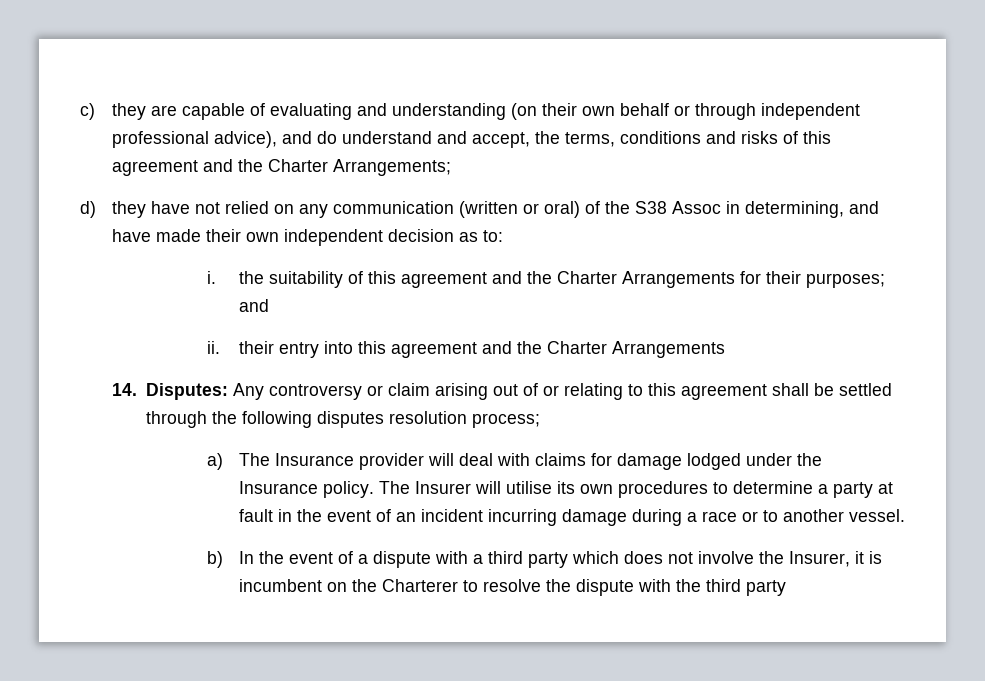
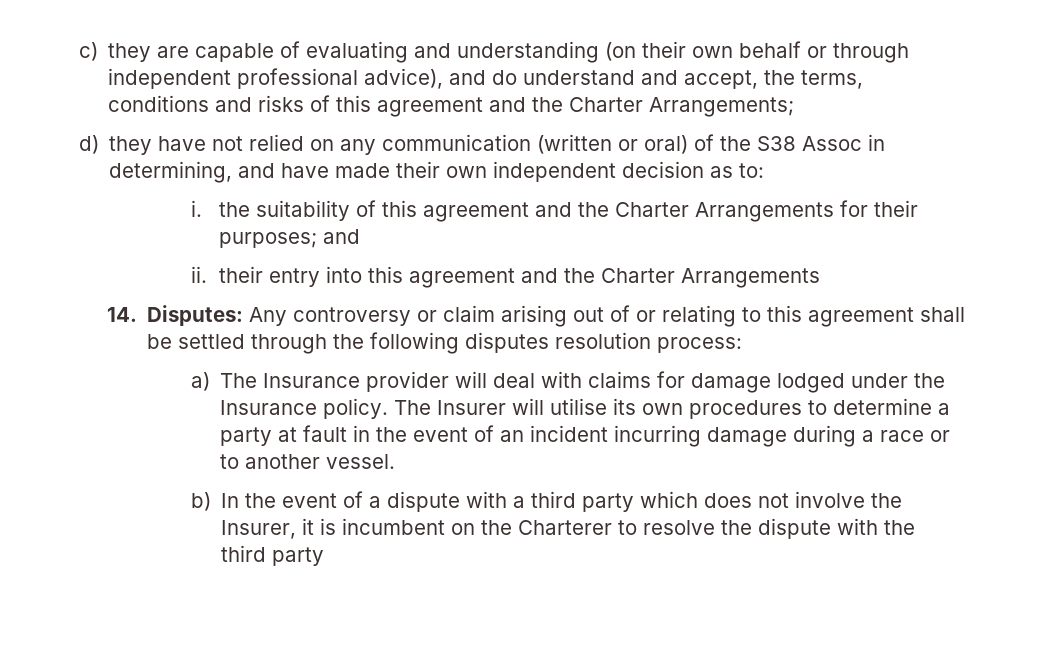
[471,413,540,428] process; -> [657,337,743,353] process:

